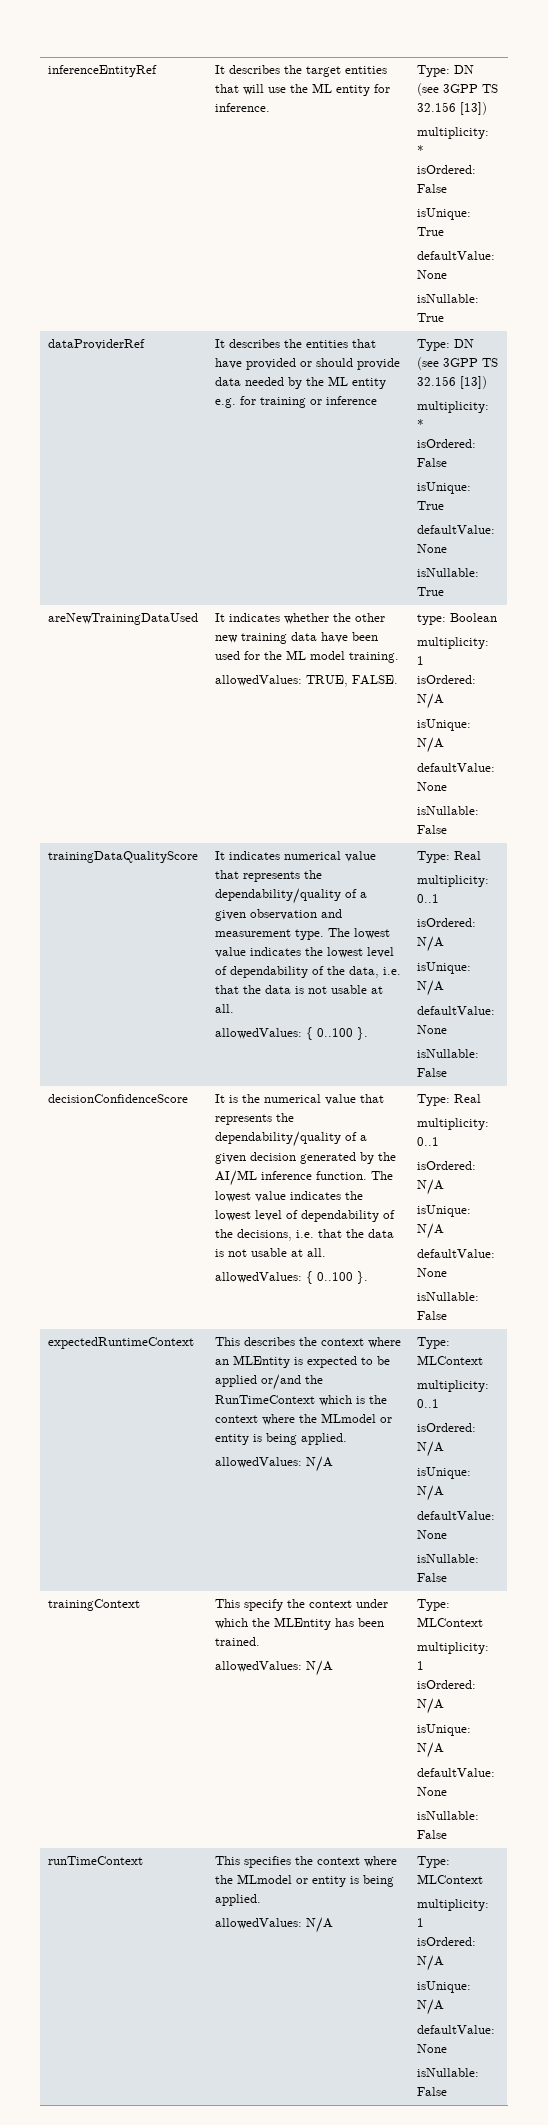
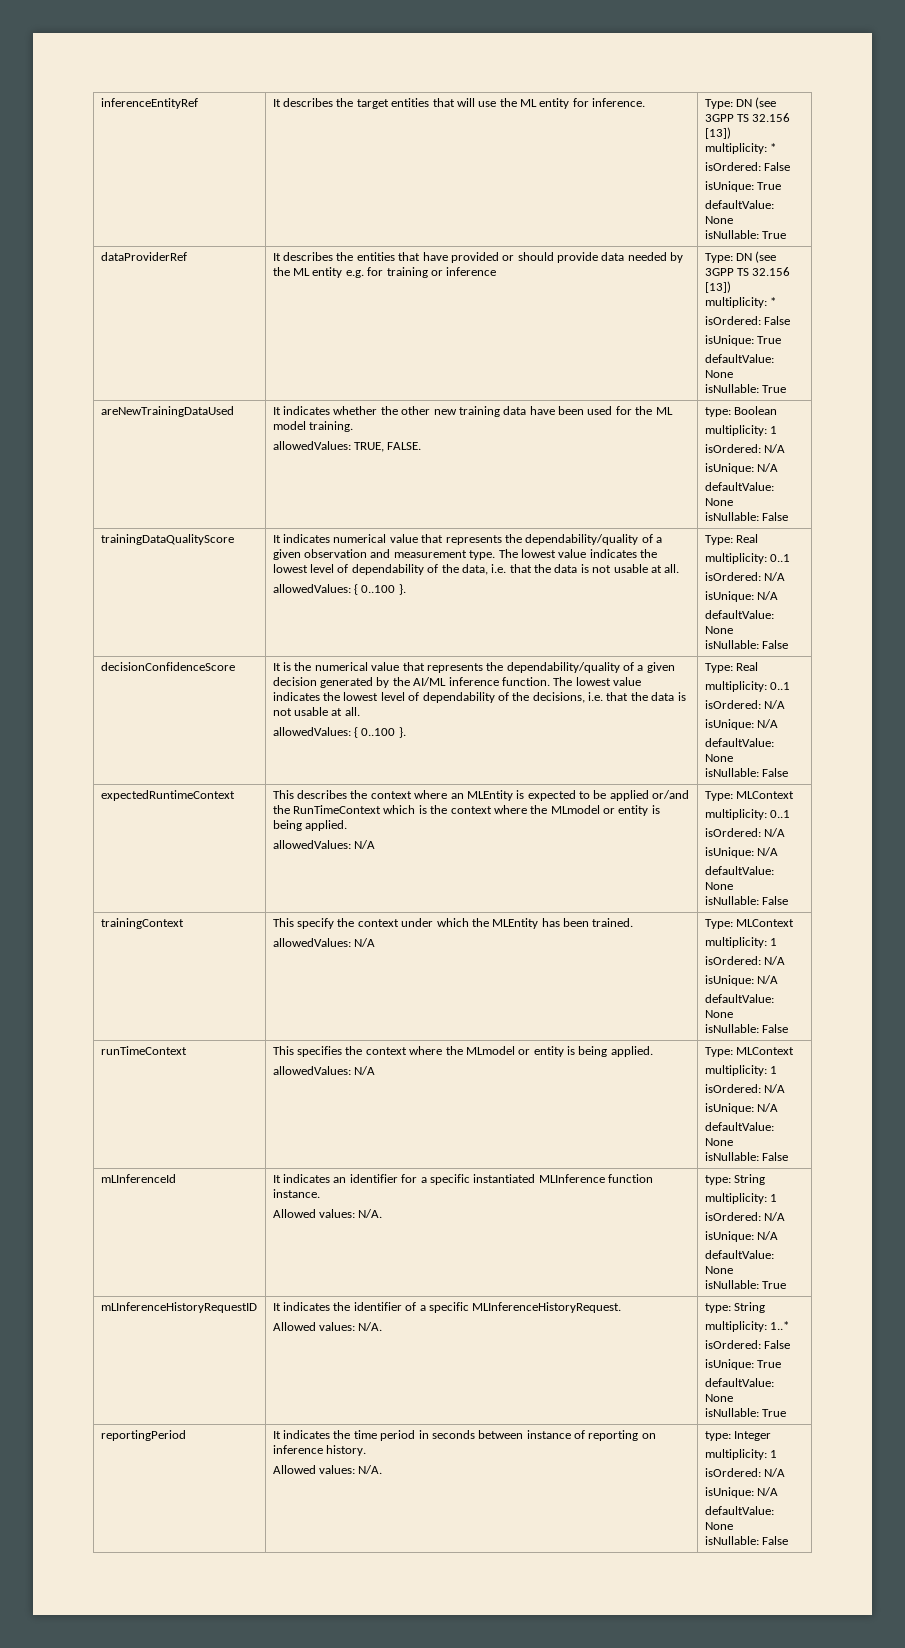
(448, 2091) none -> [100,1174,176,1183] [272,1174,654,1185] [272,1189,320,1198] [272,1209,383,1218] [704,1174,766,1185] [704,1193,778,1204] [704,1212,786,1221] [704,1231,779,1242] [704,1250,774,1259] [704,1266,733,1274] [704,1280,787,1289] [100,1302,257,1313] [272,1302,622,1313] [272,1322,383,1331] [704,1302,766,1313] [704,1321,790,1332] [704,1340,791,1349] [704,1359,782,1370] [704,1378,774,1387] [704,1394,733,1402] [704,1408,787,1417] [100,1430,186,1441] [272,1430,656,1441] [272,1445,367,1456] [272,1465,383,1474] [704,1431,772,1441] [704,1449,778,1460] [704,1468,786,1477] [704,1487,779,1498] [704,1506,774,1515] [704,1522,733,1530] [704,1536,789,1545] // mLInferenceId | It indicates an identifier for a specific instantiated MLInference function instance. // Allowed values: N/A. | type: String // multiplicity: 1 // isOrdered: N/A // isUnique: N/A // defaultValue: None // isNullable: True // mLInferenceHistoryRequestID | It indicates the identifier of a specific MLInferenceHistoryRequest. // Allowed values: N/A. | type: String // multiplicity: 1..* // isOrdered: False // isUnique: True // defaultValue: None // isNullable: True // reportingPeriod | It indicates the time period in seconds between instance of reporting on inference history. // Allowed values: N/A. | type: Integer // multiplicity: 1 // isOrdered: N/A // isUnique: N/A // defaultValue: None // isNullable: False

